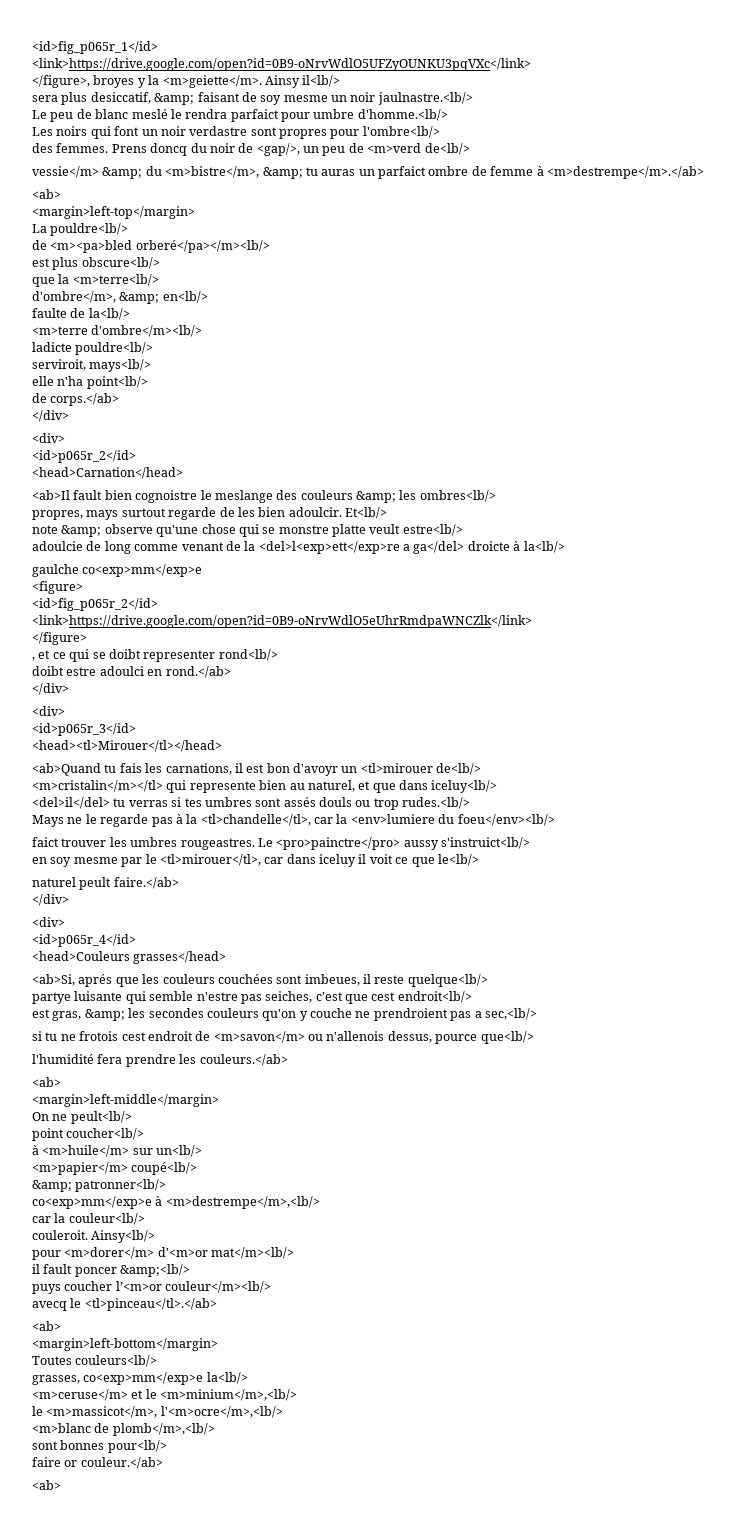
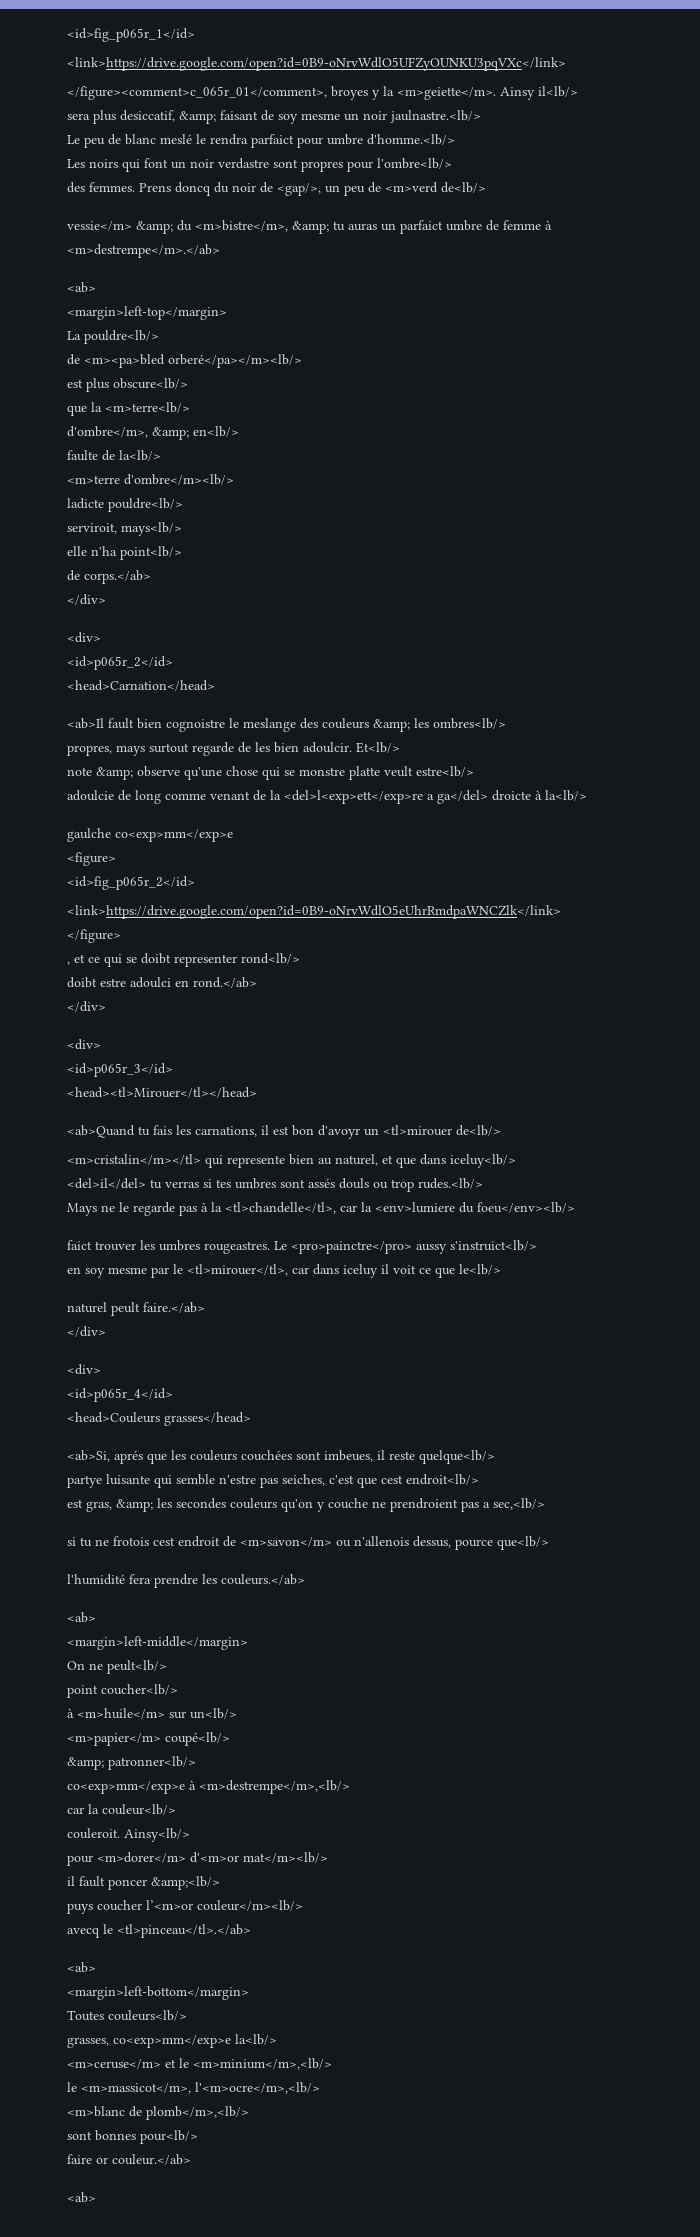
[32,75,90,88] </figure>, -> [67,86,327,100] </figure><comment>c_065r_01</comment>,
[428,166,469,176] ombre -> [446,220,482,231] umbre

